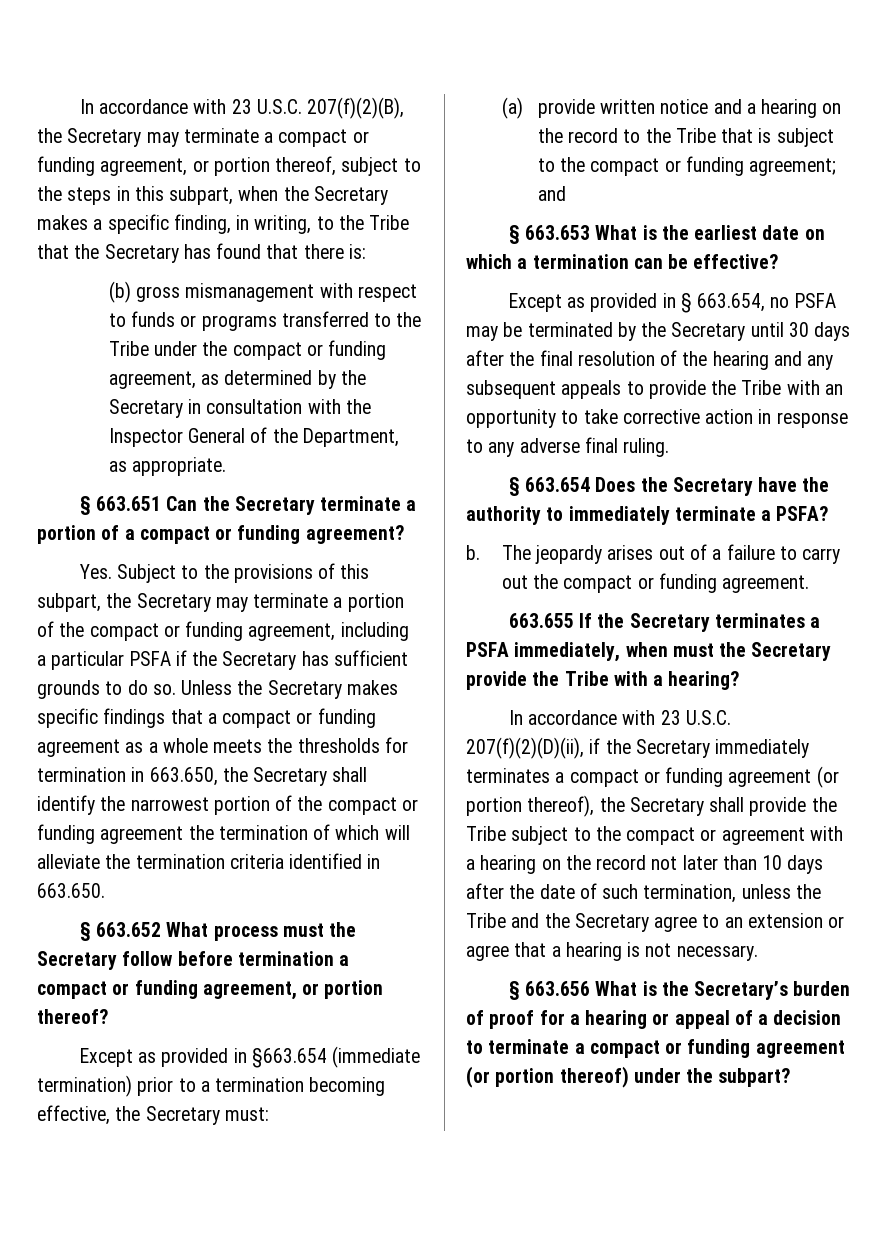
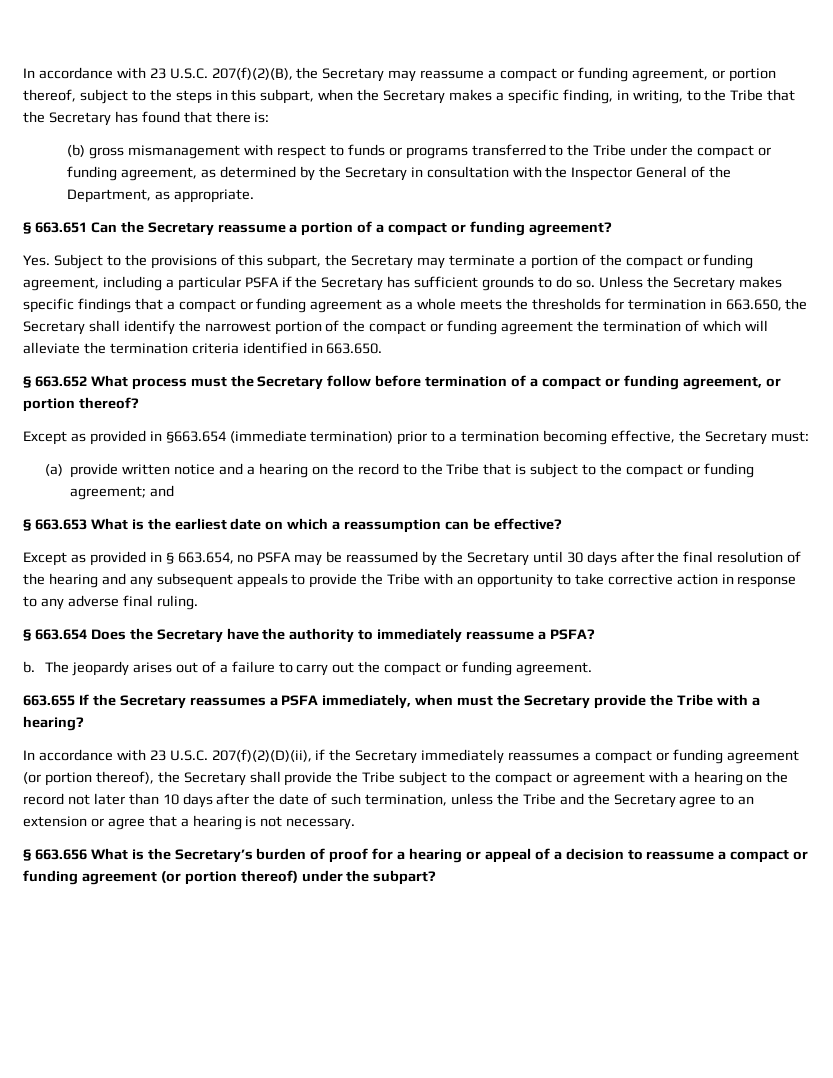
[183,128,259,143] terminate -> [420,70,485,79] reassume
[320,496,402,511] terminate -> [217,224,286,233] reassume
(334, 958) none -> [511,375,527,387] of
[532,254,629,269] termination -> [344,519,442,533] reassumption
[527,322,613,337] terminated -> [346,551,419,563] reassumed
[674,506,756,521] terminate -> [466,631,535,640] reassume
[714,613,805,628] terminates -> [189,697,266,706] reassumes
[466,768,550,783] terminates -> [508,752,580,761] reassumes
[488,1039,570,1054] terminate -> [646,851,715,860] reassume

